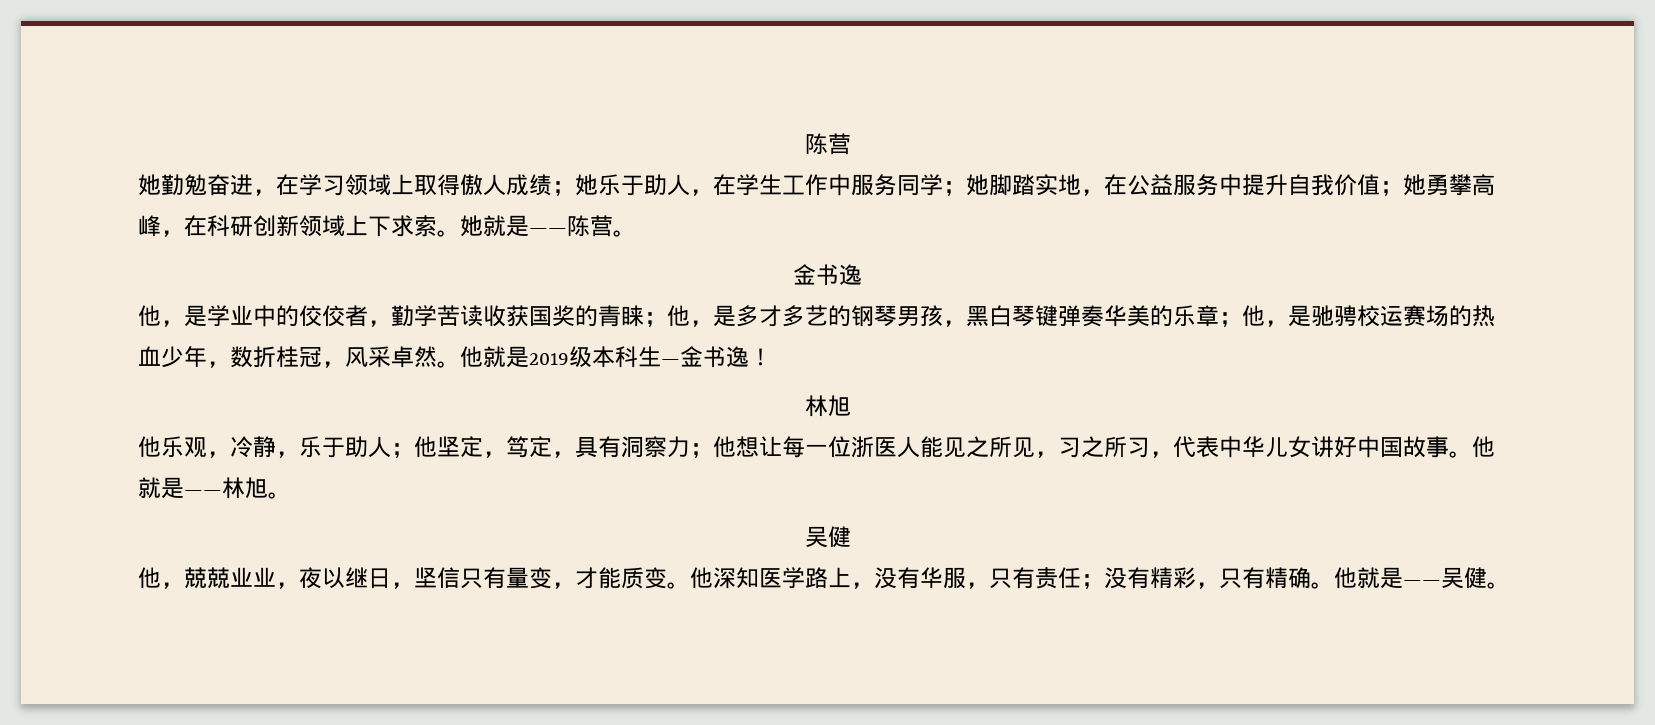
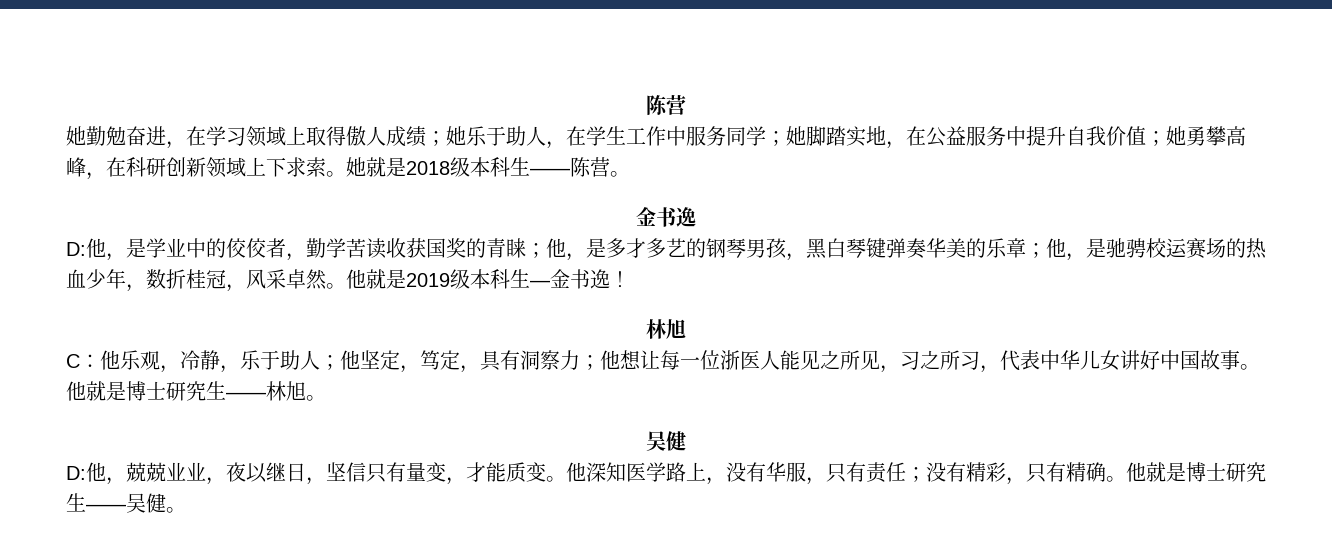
(529, 226) none -> [406,157,530,177] 2018级本科生
(862, 274) none -> [66,242,86,256] D:
(851, 406) none -> [66,354,100,368] C：
(184, 488) none -> [126,381,226,401] 博士研究生
(851, 537) none -> [66,466,86,480] D:
(1403, 578) none -> [1186,462,1266,482] [66,493,86,512] 博士研究生

